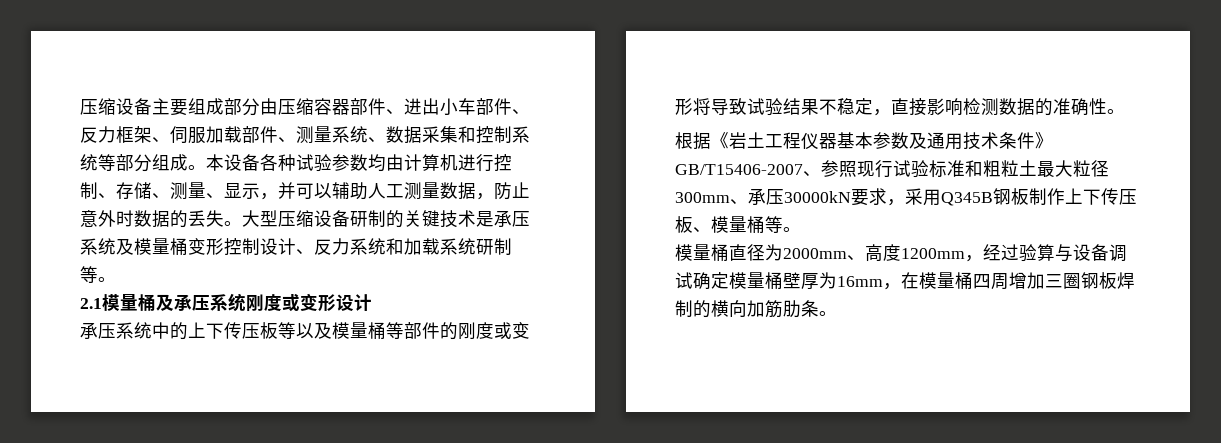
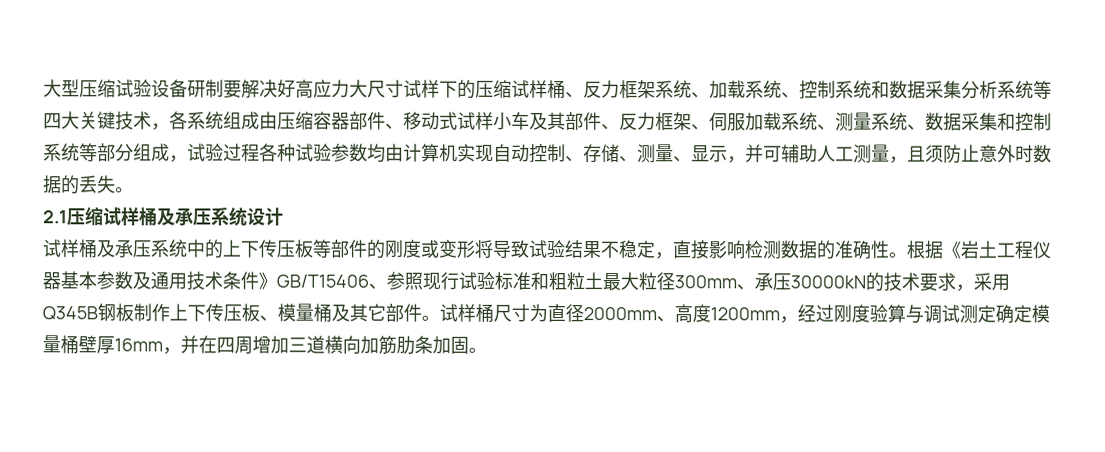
[80,98,476,116] 压缩设备主要组成部分由压缩容器部件、进出小车 -> [43,79,1052,100] [43,111,566,131] 大型压缩试验设备研制要解决好高应力大尺寸试样下的压缩试样桶、反力框架系统、加载系统、控制系统和数据采集分析系统等四大关键技术，各系统组成由压缩容器部件、移动式试样小车及其
[242,126,278,143] 部件 -> [781,112,818,131] 系统
[188,154,260,171] 。本设备 -> [169,143,260,163] ，试验过程
[458,154,494,172] 进行 -> [457,143,530,162] 实现自动
[314,183,332,199] 以 -> (782, 154) none
[440,182,494,200] 数据， -> [889,144,944,164] ，且须
[242,210,530,228] [80,238,512,256] [80,266,116,283] [80,293,336,312] 大型压缩设备研制的关键技术是承压系统及模量桶变形控制设计、反力系统和加载系统研制等。 // 2.1模量桶及承压系统刚度或变形 -> [43,206,248,227] // 2.1压缩试样桶及承压系统
(372, 302) none -> [42,239,115,258] 试样桶及
[296,322,404,339] 以及模量桶等 -> (331, 248) none
(1125, 111) // -> (907, 255) none
[675,164,803,175] GB/T15406-2007 -> [276,274,369,288] GB/T15406
(851, 197) none -> [865,272,920,292] 的技术
[765,216,801,233] [675,244,783,261] 等。 // 模量桶直径为 -> [331,303,584,323] 及其它部件。试样桶尺寸为直径
[1019,244,1127,262] [675,272,1135,290] [675,300,711,318] 验算与设备调试确定模量桶壁厚为16mm，在模量桶四周增加三圈钢板焊制的 -> [833,304,1050,324] [42,335,325,355] 刚度验算与调试测定确定模量桶壁厚16mm，并在四周增加三道
(819, 308) none -> [432,335,469,354] 加固

